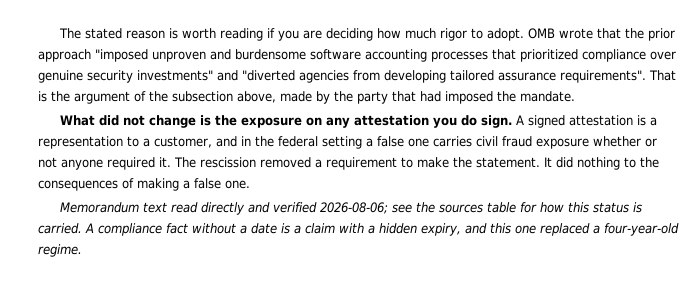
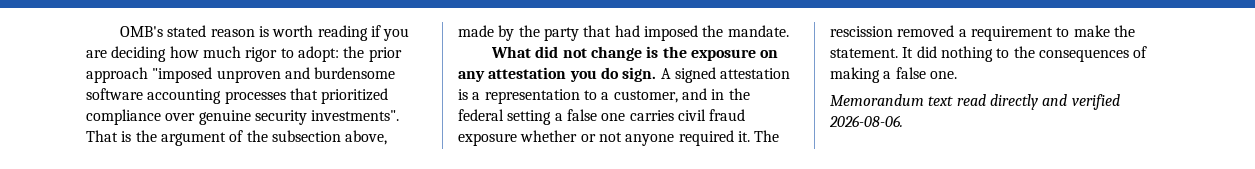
[59,28,82,39] The -> [120,26,164,37] OMB's
[487,28,622,41] adopt. OMB wrote that -> [297,46,339,62] adopt:
[137,70,646,83] investments" and "diverted agencies from developing tailored assurance requirements". -> [311,110,400,121] investments".
[320,202,643,214] [38,223,679,236] [38,244,82,257] 2026-08-06; see the sources table for how this status is carried. A compliance fact without a date is a claim with a hidden expiry, and this one replaced a four-year-old regime. -> [829,115,903,127] 2026-08-06.

